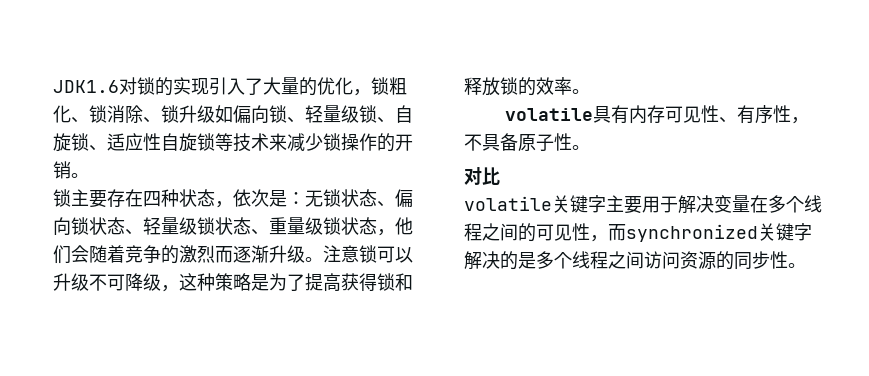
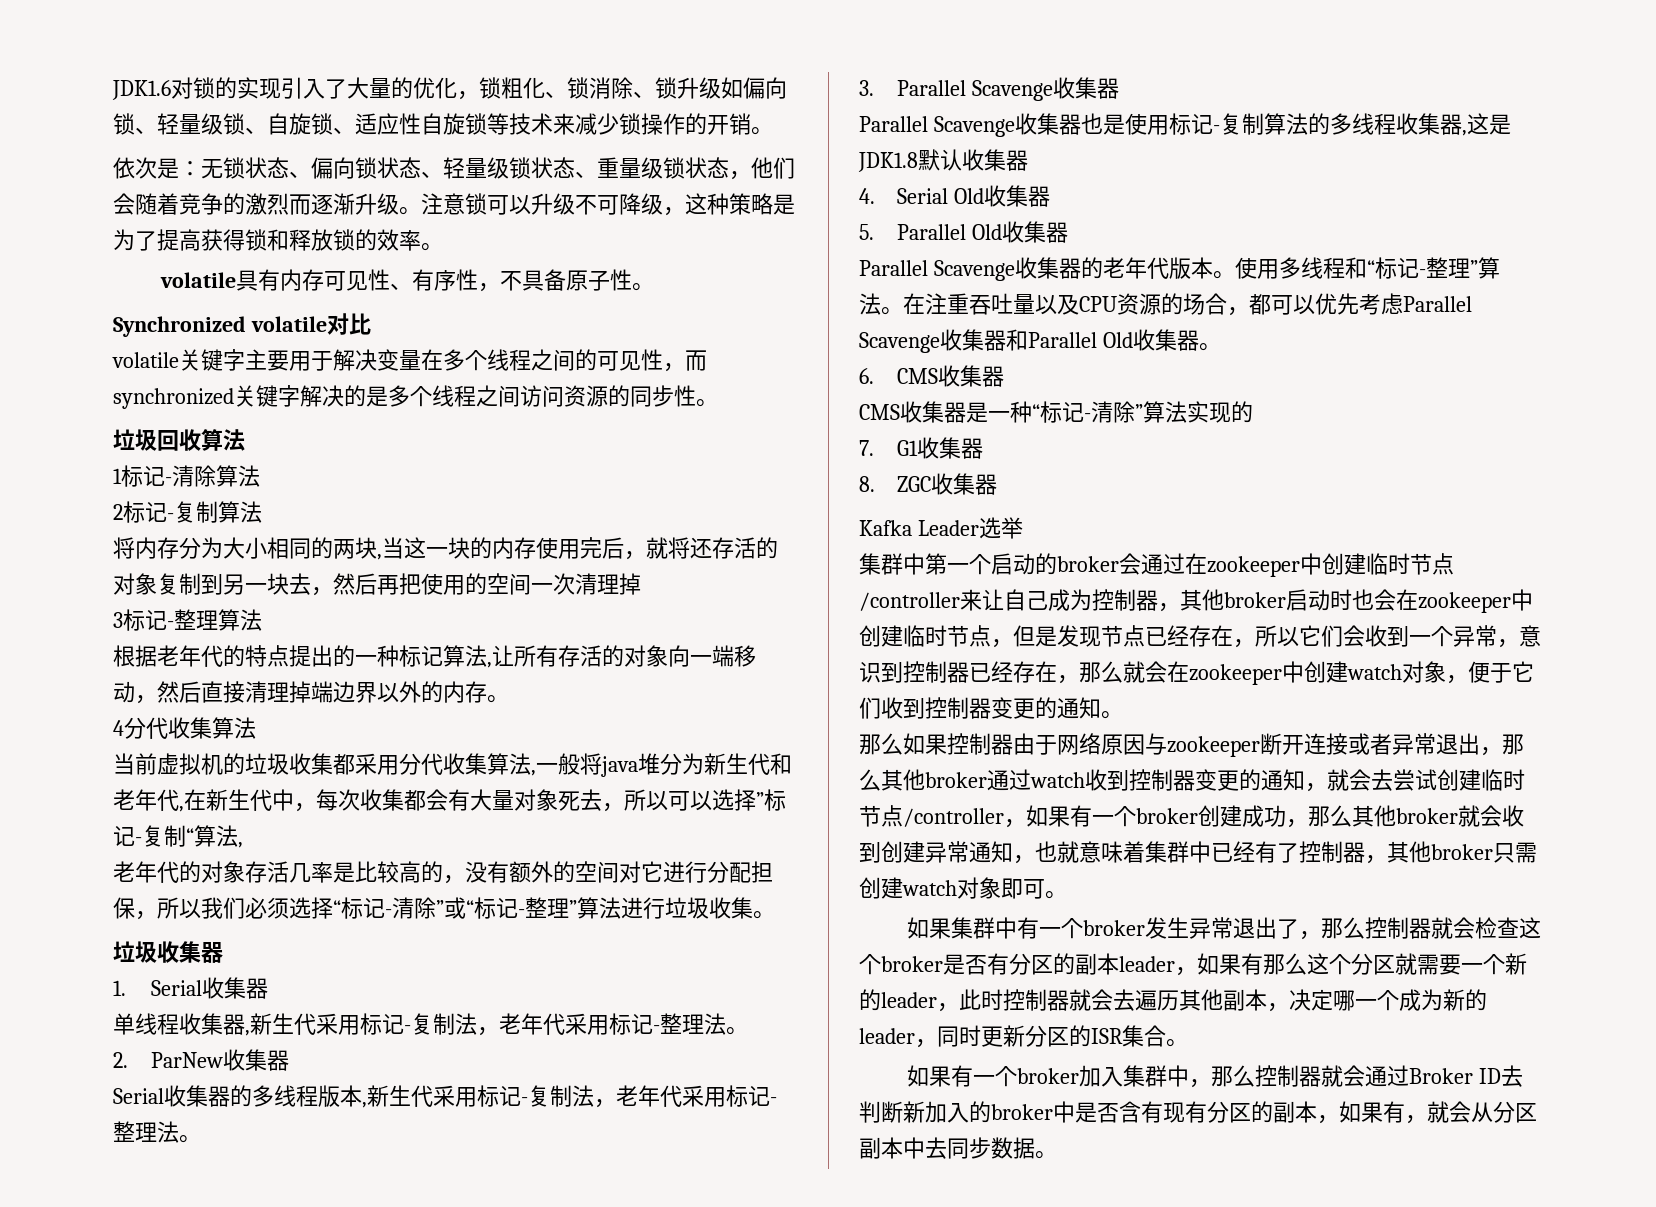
[53,189,233,208] 锁主要存在四种状态， -> (773, 131) none
(590, 147) none -> [113,316,327,337] Synchronized volatile
(806, 265) none -> [113,429,245,451] [113,465,260,487] [113,501,262,523] [113,537,778,560] [113,573,641,596] [113,609,262,631] [113,645,756,668] [113,681,509,704] [113,717,256,739] [113,753,792,777] [113,789,786,812] [113,825,243,848] [113,861,773,884] [113,897,775,920] [113,941,223,963] [113,977,269,999] [113,1013,748,1036] [113,1049,290,1071] [113,1085,777,1108] [113,1121,201,1143] [859,77,1120,101] [859,113,1511,137] [858,149,1028,172] [859,185,1051,207] [859,221,1069,243] [859,257,1500,281] [859,293,1472,316] [859,329,1221,353] [859,365,1005,387] [859,401,1253,423] [859,437,984,459] [859,473,998,495] [859,517,1023,539] [859,553,1454,577] [859,589,1533,613] [859,625,1541,648] [859,661,1534,685] [859,697,1123,719] [859,733,1524,757] [859,769,1525,792] [859,805,1524,828] [859,841,1537,864] [859,877,1067,899] [907,917,1542,940] [859,953,1527,976] [859,989,1487,1012] [859,1025,1188,1048] [907,1065,1524,1088] [859,1101,1537,1124] [859,1137,1057,1159] // 垃圾回收算法 // 1标记-清除算法 // 2标记-复制算法 // 将内存分为大小相同的两块,当这一块的内存使用完后，就将还存活的对象复制到另一块去，然后再把使用的空间一次清理掉 // 3标记-整理算法 // 根据老年代的特点提出的一种标记算法,让所有存活的对象向一端移动，然后直接清理掉端边界以外的内存。 // 4分代收集算法 // 当前虚拟机的垃圾收集都采用分代收集算法,一般将java堆分为新生代和老年代,在新生代中，每次收集都会有大量对象死去，所以可以选择”标记-复制“算法, // 老年代的对象存活几率是比较高的，没有额外的空间对它进行分配担保，所以我们必须选择“标记-清除”或“标记-整理”算法进行垃圾收集。 // 垃圾收集器 // 1. Serial收集器 // 单线程收集器,新生代采用标记-复制法，老年代采用标记-整理法。 // 2. ParNew收集器 // Serial收集器的多线程版本,新生代采用标记-复制法，老年代采用标记-整理法。 // 3. Parallel Scavenge收集器 // Parallel Scavenge收集器也是使用标记-复制算法的多线程收集器,这是JDK1.8默认收集器 // 4. Serial Old收集器 // 5. Parallel Old收集器 // Parallel Scavenge收集器的老年代版本。使用多线程和“标记-整理”算法。在注重吞吐量以及CPU资源的场合，都可以优先考虑Parallel Scavenge收集器和Parallel Old收集器。 // 6. CMS收集器 // CMS收集器是一种“标记-清除”算法实现的 // 7. G1收集器 // 8. ZGC收集器 // Kafka Leader选举 // 集群中第一个启动的broker会通过在zookeeper中创建临时节点/controller来让自己成为控制器，其他broker启动时也会在zookeeper中创建临时节点，但是发现节点已经存在，所以它们会收到一个异常，意识到控制器已经存在，那么就会在zookeeper中创建watch对象，便于它们收到控制器变更的通知。 // 那么如果控制器由于网络原因与zookeeper断开连接或者异常退出，那么其他broker通过watch收到控制器变更的通知，就会去尝试创建临时节点/controller，如果有一个broker创建成功，那么其他broker就会收到创建异常通知，也就意味着集群中已经有了控制器，其他broker只需创建watch对象即可。 // 如果集群中有一个broker发生异常退出了，那么控制器就会检查这个broker是否有分区的副本leader，如果有那么这个分区就需要一个新的leader，此时控制器就会去遍历其他副本，决定哪一个成为新的leader，同时更新分区的ISR集合。 // 如果有一个broker加入集群中，那么控制器就会通过Broker ID去判断新加入的broker中是否含有现有分区的副本，如果有，就会从分区副本中去同步数据。

